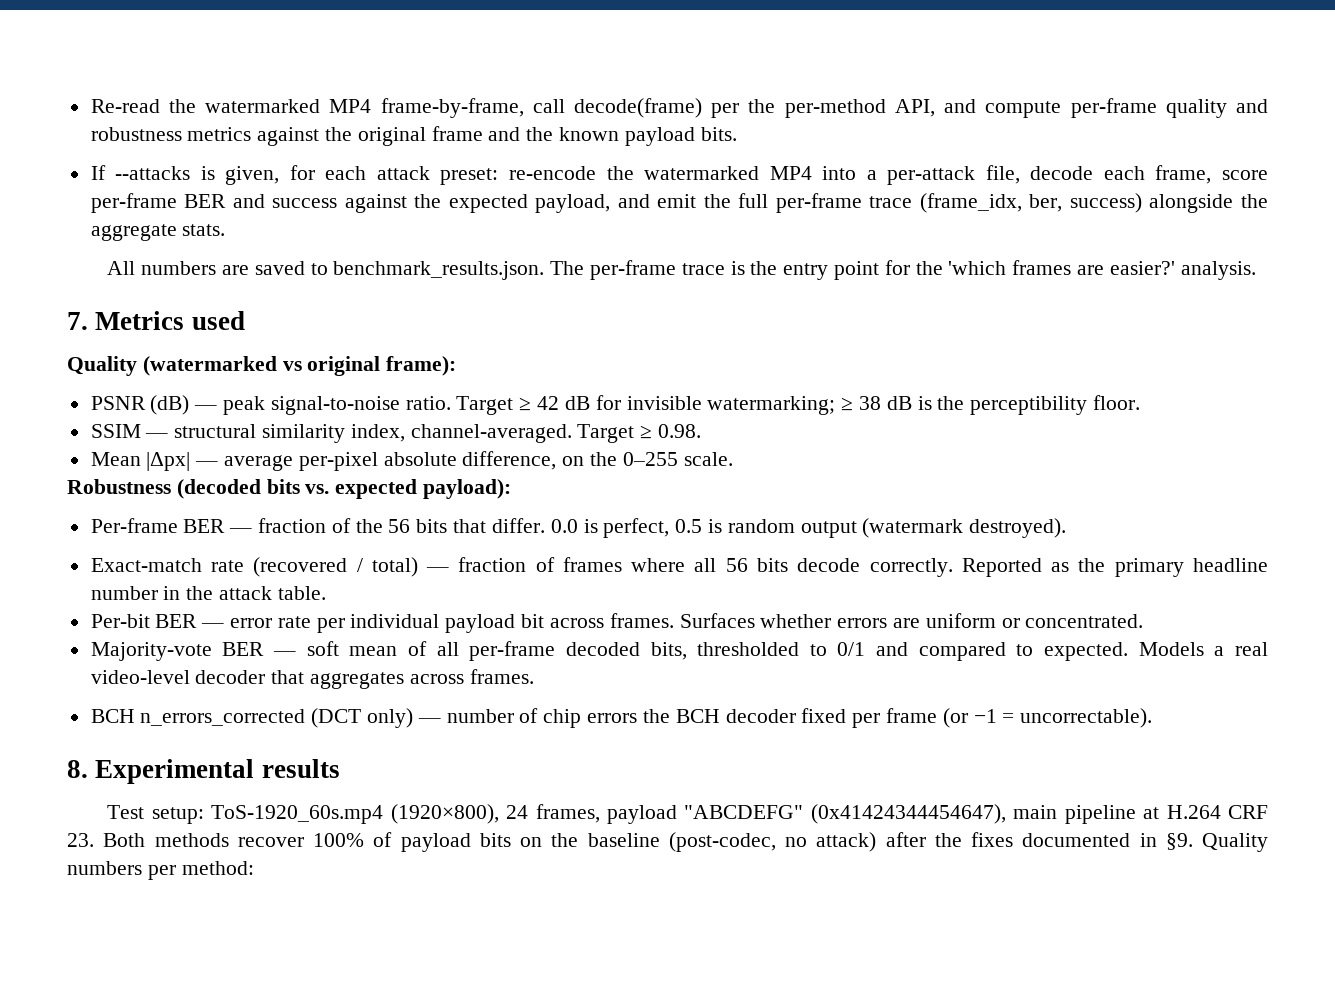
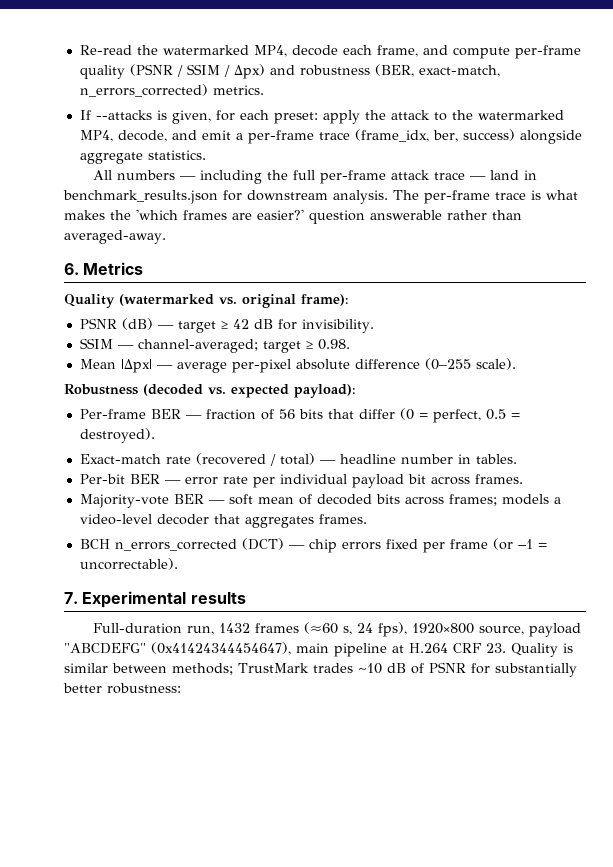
[329,98,1268,118] [90,126,737,146] MP4 frame-by-frame, call decode(frame) per the per-method API, and compute per-frame quality and robustness metrics against the original frame and the known payload bits. -> [253,45,581,59] [79,64,500,79] [79,84,264,97] MP4, decode each frame, and compute per-frame quality (PSNR / SSIM / Δpx) and robustness (BER, exact-match, n_errors_corrected) metrics.
[376,165,1269,185] [90,193,769,213] attack preset: re-encode the watermarked MP4 into a per-attack file, decode each frame, score per-frame BER and success against the expected payload, and emit the full -> [273,110,564,124] [79,130,243,142] preset: apply the attack to the watermarked MP4, decode, and emit a
[1240,194,1268,208] [90,224,226,241] the aggregate stats. -> [79,150,206,164] aggregate statistics.
[222,260,910,280] are saved to benchmark_results.json. The per-frame trace is the entry point for -> [179,170,537,184] [63,190,578,204] [64,210,105,220] — including the full per-frame attack trace — land in benchmark_results.json for downstream analysis. The per-frame trace is what makes
[1180,261,1256,280] [67,312,88,330] analysis. // 7. -> [309,210,522,224] [64,230,166,244] [64,263,79,275] question answerable rather than averaged-away. // 6.
[191,311,245,330] used -> (144, 268) none
[282,361,302,371] vs -> [219,297,237,305] vs.
[223,395,1140,415] [90,424,635,443] peak signal-to-noise ratio. Target ≥ 42 dB for invisible watermarking; ≥ 38 dB is the perceptibility floor. // SSIM — structural similarity index, channel-averaged. Target -> [177,319,374,333] [79,338,301,353] target ≥ 42 dB for invisibility. // SSIM — channel-averaged; target
[462,451,733,470] difference, on the 0–255 scale. -> [354,358,516,370] difference (0–255 scale).
[266,479,300,494] bits -> (203, 390) none
[355,519,383,533] the -> (274, 414) none
[491,518,964,538] differ. 0.0 is perfect, 0.5 is random output (watermark -> [358,408,520,423] differ (0 = perfect, 0.5 =
[458,557,1268,577] [90,586,326,600] fraction of frames where all 56 bits decode correctly. Reported as the primary headline number in the attack table. -> [339,454,517,464] headline number in tables.
[679,613,1144,628] Surfaces whether errors are uniform or concentrated. -> (523, 479) none
[436,641,1268,661] all per-frame decoded bits, thresholded to 0/1 and compared to expected. Models a real -> [316,494,561,506] decoded bits across frames; models a
[409,674,464,684] across -> (314, 522) none
[311,708,796,728] (DCT only) — number of chip errors the BCH decoder -> [241,538,381,553] (DCT) — chip errors
[67,760,88,778] 8. -> [64,592,78,604] 7.
[107,804,600,824] Test setup: ToS-1920_60s.mp4 (1920×800), 24 frames, -> [92,622,524,637] Full-duration run, 1432 frames (≈60 s, 24 fps), 1920×800 source,
[103,832,1268,852] [67,861,254,880] Both methods recover 100% of payload bits on the baseline (post-codec, no attack) after the fixes documented in §9. Quality numbers per method: -> [511,643,573,657] [64,662,577,677] [63,683,181,694] Quality is similar between methods; TrustMark trades ~10 dB of PSNR for substantially better robustness:

